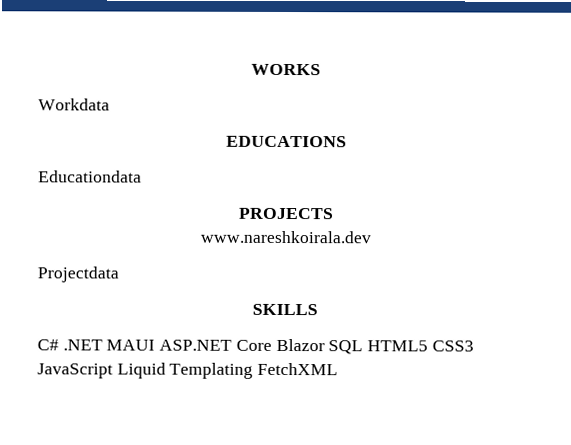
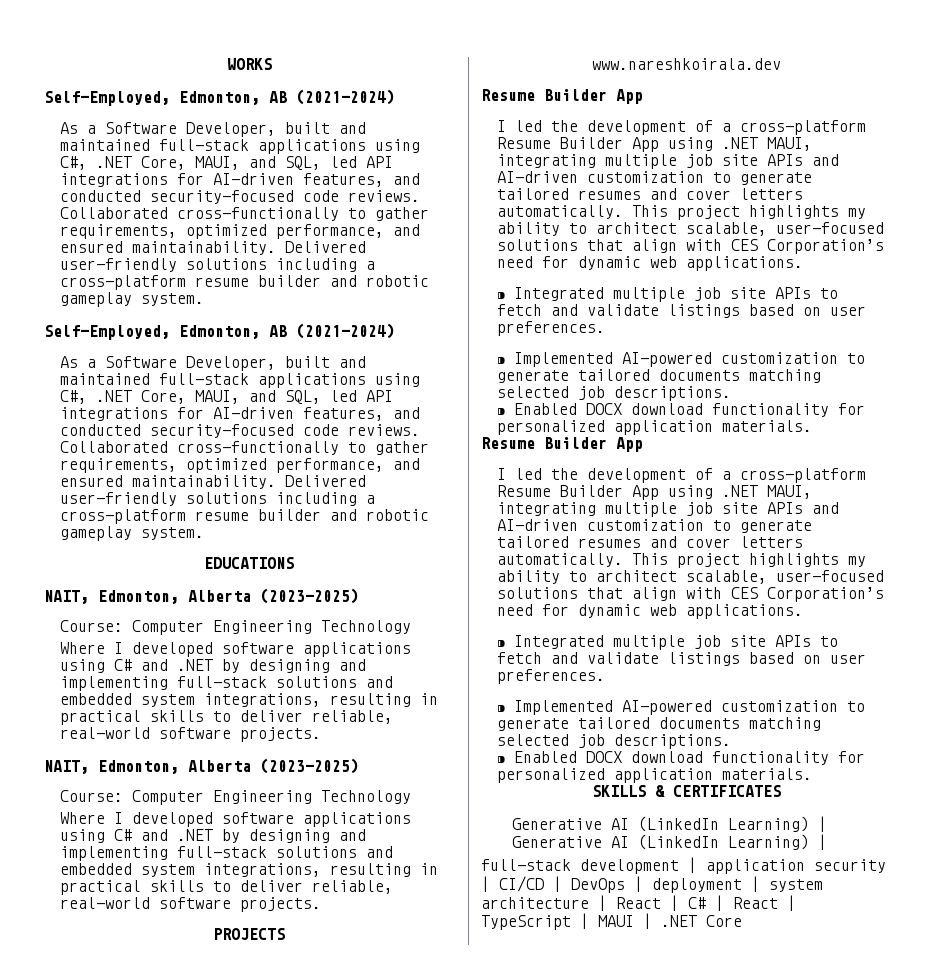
[38,98,110,111] [225,135,347,148] [38,170,142,183] [238,207,334,220] [199,230,371,244] [37,266,119,283] [252,303,318,316] [37,338,474,355] [37,362,339,379] Workdata // EDUCATIONS // Educationdata // PROJECTS // www.nareshkoirala.dev // Projectdata // SKILLS // C# .NET MAUI ASP.NET Core Blazor SQL HTML5 CSS3 JavaScript Liquid Templating FetchXML -> [44,89,395,106] [59,122,366,137] [59,139,420,154] [59,156,393,170] [59,173,420,187] [59,190,420,204] [59,207,429,221] [59,224,420,239] [59,241,366,255] [59,258,375,272] [59,275,429,290] [59,292,204,307] [44,323,395,340] [59,356,366,371] [59,373,420,388] [59,390,393,404] [59,407,420,421] [59,424,420,438] [59,441,429,455] [59,458,420,473] [59,475,366,489] [59,492,375,506] [59,509,429,524] [59,526,204,541] [204,557,294,569] [44,588,359,604] [59,620,411,635] [59,642,411,657] [59,659,366,673] [59,676,393,691] [59,693,438,707] [59,710,393,725] [59,727,321,742] [44,758,359,774] [59,790,411,805] [59,812,411,827] [59,829,366,843] [59,846,393,861] [59,863,438,877] [59,880,393,895] [59,897,321,912] [213,928,285,940] [591,58,781,70] [481,89,643,104] [496,120,866,135] [496,137,812,152] [496,154,839,169] [496,171,812,185] [496,188,803,200] [496,205,866,220] [496,222,884,236] [496,239,884,254] [496,256,803,271] [496,287,838,302] [496,304,866,318] [496,321,605,336] [496,352,865,367] [496,369,821,383] [496,386,731,401] [496,403,865,417] [496,420,812,435] [481,437,643,452] [496,468,866,483] [496,485,812,500] [496,502,839,517] [496,519,812,533] [496,536,803,548] [496,553,866,568] [496,570,884,584] [496,587,884,602] [496,604,803,619] [496,635,838,650] [496,652,866,666] [496,669,605,684] [496,700,865,715] [496,717,821,731] [496,734,731,749] [496,751,865,765] [496,768,812,783] [591,785,781,797] [512,816,828,832] [512,834,828,850] [481,857,886,874] [481,876,823,893] [481,895,796,911] [481,913,742,930] Self-Employed, Edmonton, AB (2021–2024) // As a Software Developer, built and maintained full-stack applications using C#, .NET Core, MAUI, and SQL, led API integrations for AI-driven features, and conducted security-focused code reviews. Collaborated cross-functionally to gather requirements, optimized performance, and ensured maintainability. Delivered user-friendly solutions including a cross-platform resume builder and robotic gameplay system. // Self-Employed, Edmonton, AB (2021–2024) // As a Software Developer, built and maintained full-stack applications using C#, .NET Core, MAUI, and SQL, led API integrations for AI-driven features, and conducted security-focused code reviews. Collaborated cross-functionally to gather requirements, optimized performance, and ensured maintainability. Delivered user-friendly solutions including a cross-platform resume builder and robotic gameplay system. // EDUCATIONS // NAIT, Edmonton, Alberta (2023–2025) // Course: Computer Engineering Technology // Where I developed software applications using C# and .NET by designing and implementing full-stack solutions and embedded system integrations, resulting in practical skills to deliver reliable, real-world software projects. // NAIT, Edmonton, Alberta (2023–2025) // Course: Computer Engineering Technology // Where I developed software applications using C# and .NET by designing and implementing full-stack solutions and embedded system integrations, resulting in practical skills to deliver reliable, real-world software projects. // PROJECTS // www.nareshkoirala.dev // Resume Builder App // I led the development of a cross-platform Resume Builder App using .NET MAUI, integrating multiple job site APIs and AI-driven customization to generate tailored resumes and cover letters automatically. This project highlights my ability to architect scalable, user-focused solutions that align with CES Corporation’s need for dynamic web applications. // ⁍ Integrated multiple job site APIs to fetch and validate listings based on user preferences. // ⁍ Implemented AI-powered customization to generate tailored documents matching selected job descriptions. // ⁍ Enabled DOCX download functionality for personalized application materials. // Resume Builder App // I led the development of a cross-platform Resume Builder App using .NET MAUI, integrating multiple job site APIs and AI-driven customization to generate tailored resumes and cover letters automatically. This project highlights my ability to architect scalable, user-focused solutions that align with CES Corporation’s need for dynamic web applications. // ⁍ Integrated multiple job site APIs to fetch and validate listings based on user preferences. // ⁍ Implemented AI-powered customization to generate tailored documents matching selected job descriptions. // ⁍ Enabled DOCX download functionality for personalized application materials. // SKILLS & CERTIFICATES // Generative AI (LinkedIn Learning) | Generative AI (LinkedIn Learning) | // full-stack development | application security | CI/CD | DevOps | deployment | system architecture | React | C# | React | TypeScript | MAUI | .NET Core

